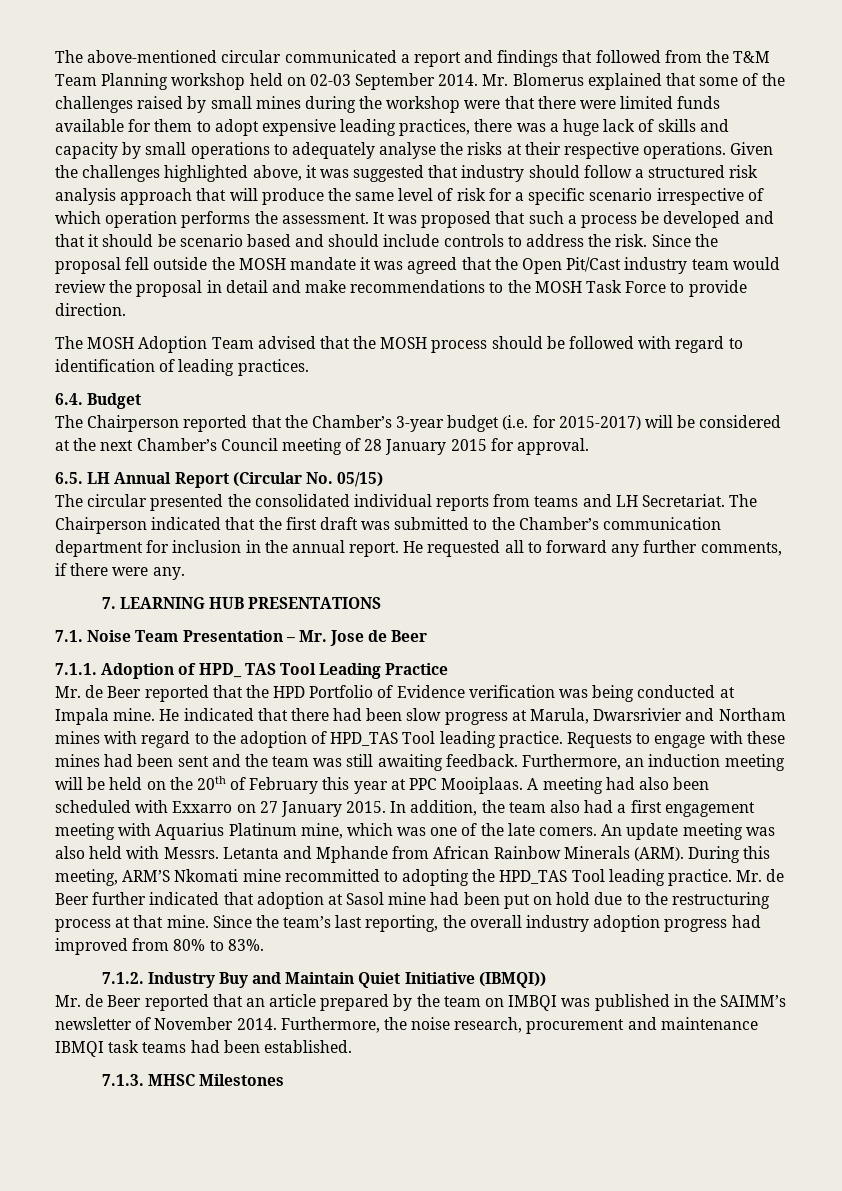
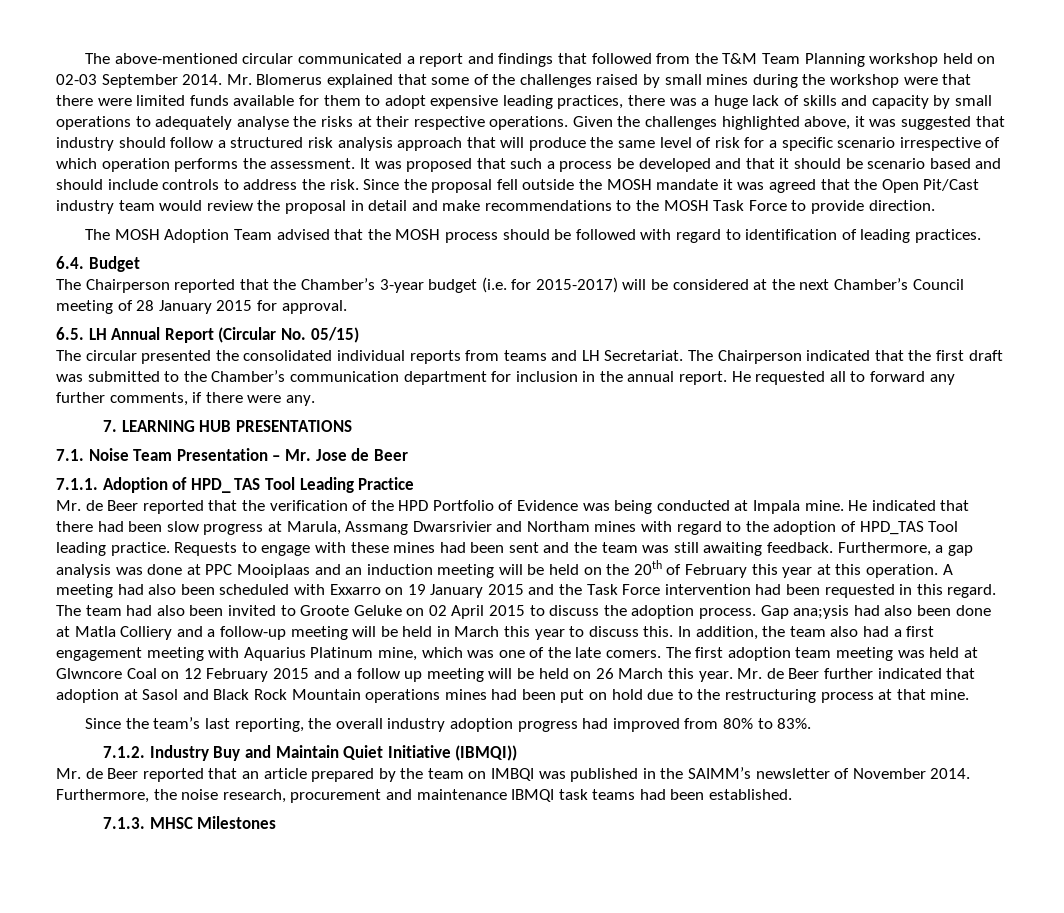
(269, 691) none -> [269,500,394,511] verification of the
[468,685,555,698] verification -> (579, 505) none
(590, 716) none -> [345,521,409,535] Assmang
(622, 762) none -> [935,545,973,556] [56,564,341,578] a gap analysis was done at PPC Mooiplaas and
[409,777,524,794] PPC Mooiplaas. -> [835,564,938,578] this operation.
[259,801,387,817] 27 January 2015. -> [407,584,997,598] [56,605,991,619] [56,626,674,640] 19 January 2015 and the Task Force intervention had been requested in this regard. The team had also been invited to Groote Geluke on 02 April 2015 to discuss the adoption process. Gap ana;ysis had also been done at Matla Colliery and a follow-up meeting will be held in March this year to discuss this.
[601,823,775,840] [55,846,771,863] [55,869,733,886] An update meeting was also held with Messrs. Letanta and Mphande from African Rainbow Minerals (ARM). During this meeting, ARM’S Nkomati mine recommitted to adopting the HPD_TAS Tool leading practice. -> [665,647,978,661] [56,668,733,682] The first adoption team meeting was held at Glwncore Coal on 12 February 2015 and a follow up meeting will be held on 26 March this year.
[388,892,427,905] mine -> [182,689,487,703] and Black Rock Mountain operations mines
(209, 921) none -> (970, 694) //

